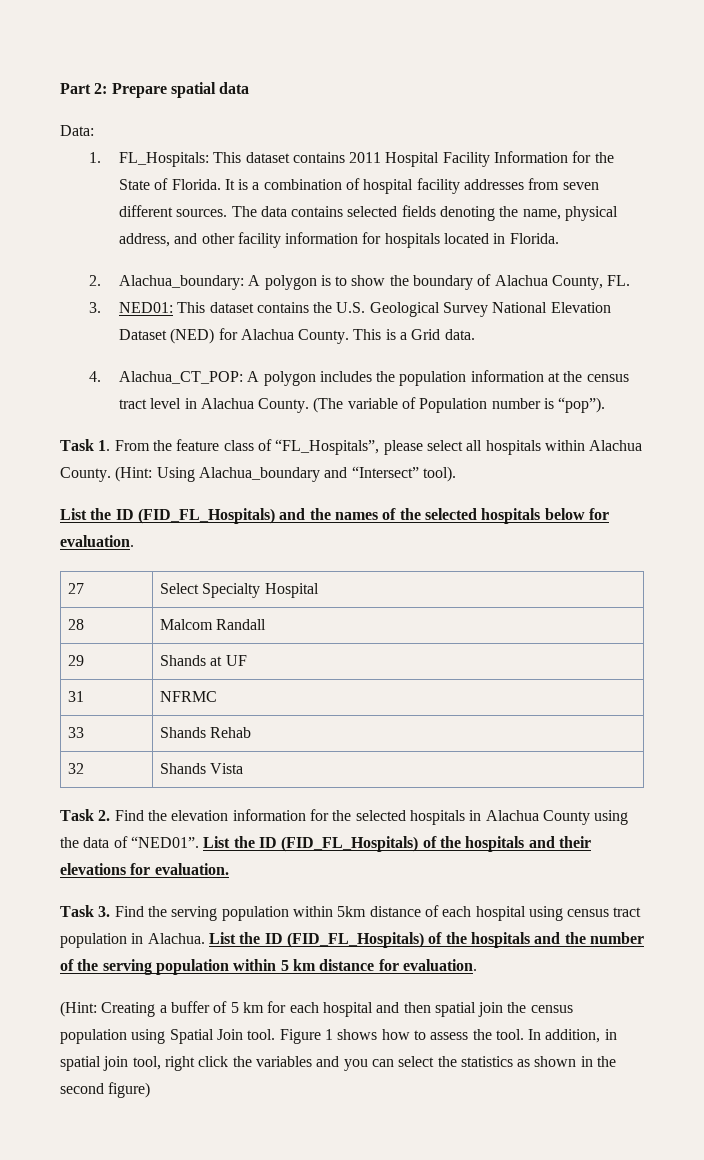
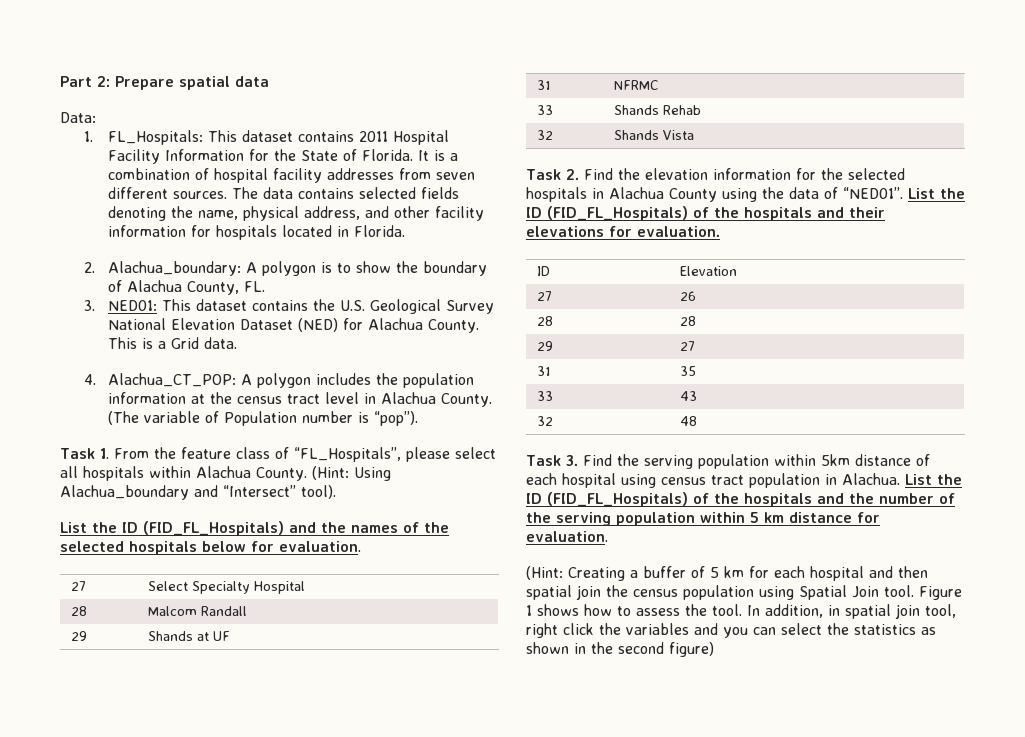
(229, 869) none -> [536,266,550,276] [679,266,737,276] [536,291,552,301] [679,291,696,301] [536,316,553,326] [679,316,696,326] [536,341,553,351] [679,341,695,351] [536,366,551,376] [679,366,696,376] [536,391,553,401] [679,391,697,401] [536,416,553,426] [679,416,697,426] // ID | Elevation // 27 | 26 // 28 | 28 // 29 | 27 // 31 | 35 // 33 | 43 // 32 | 48

